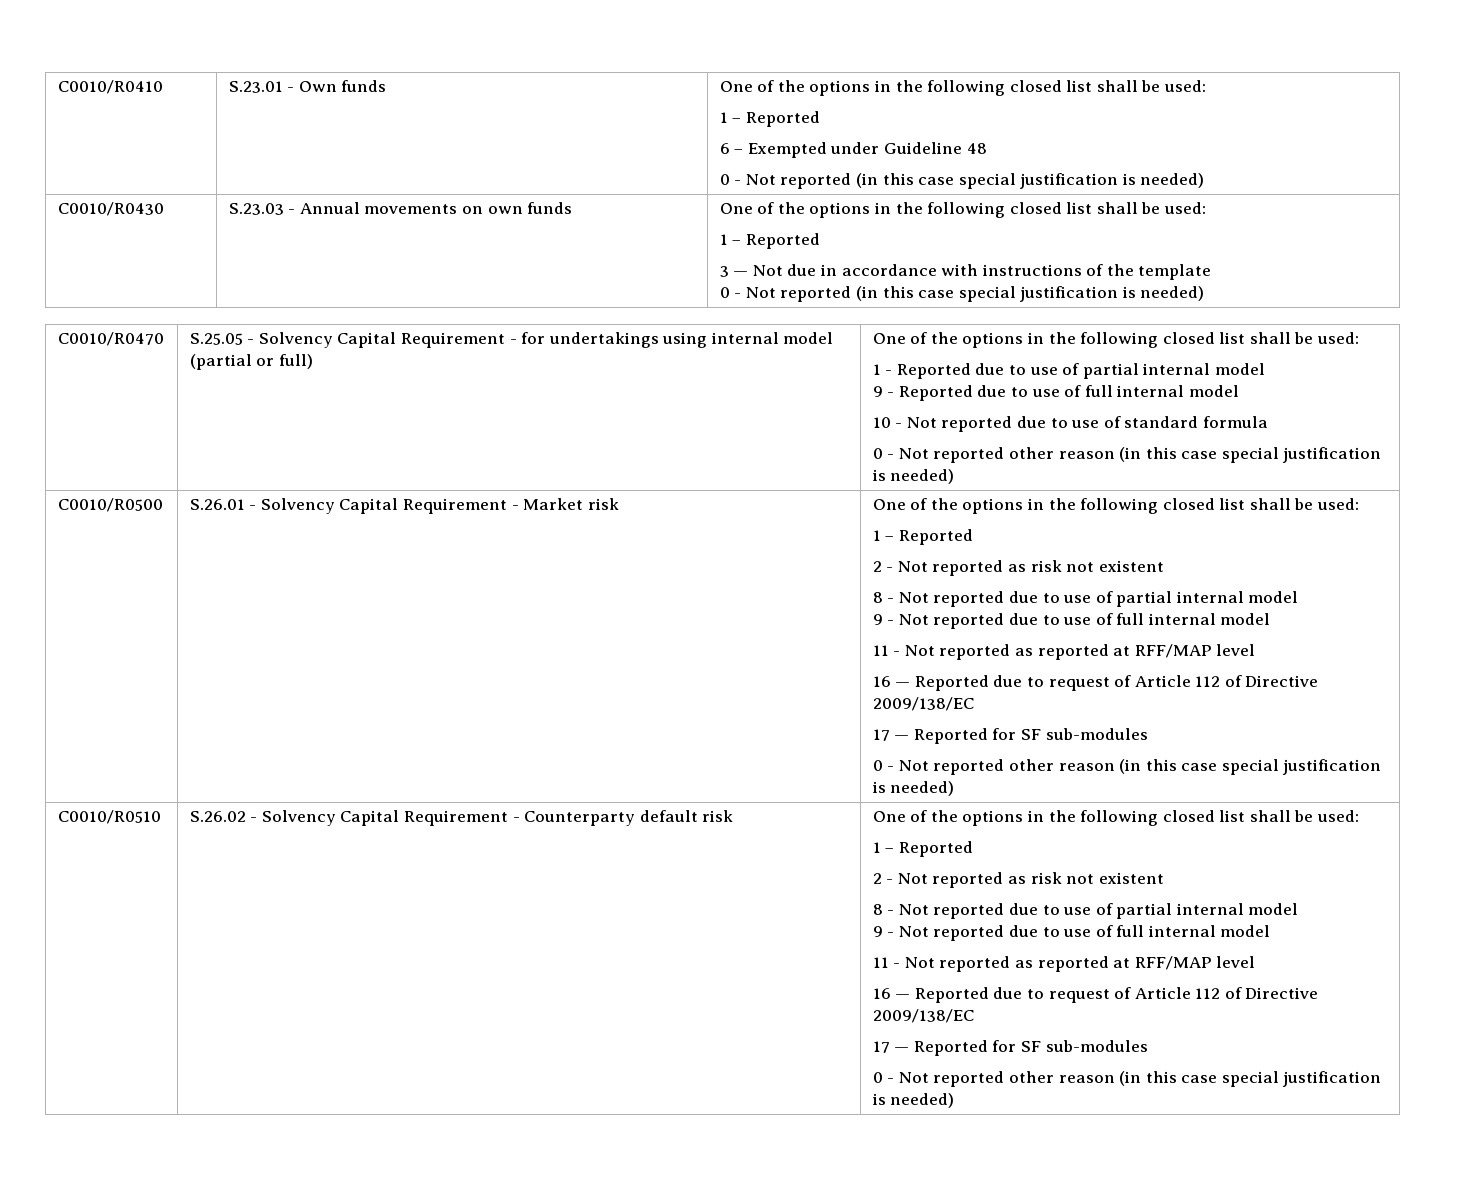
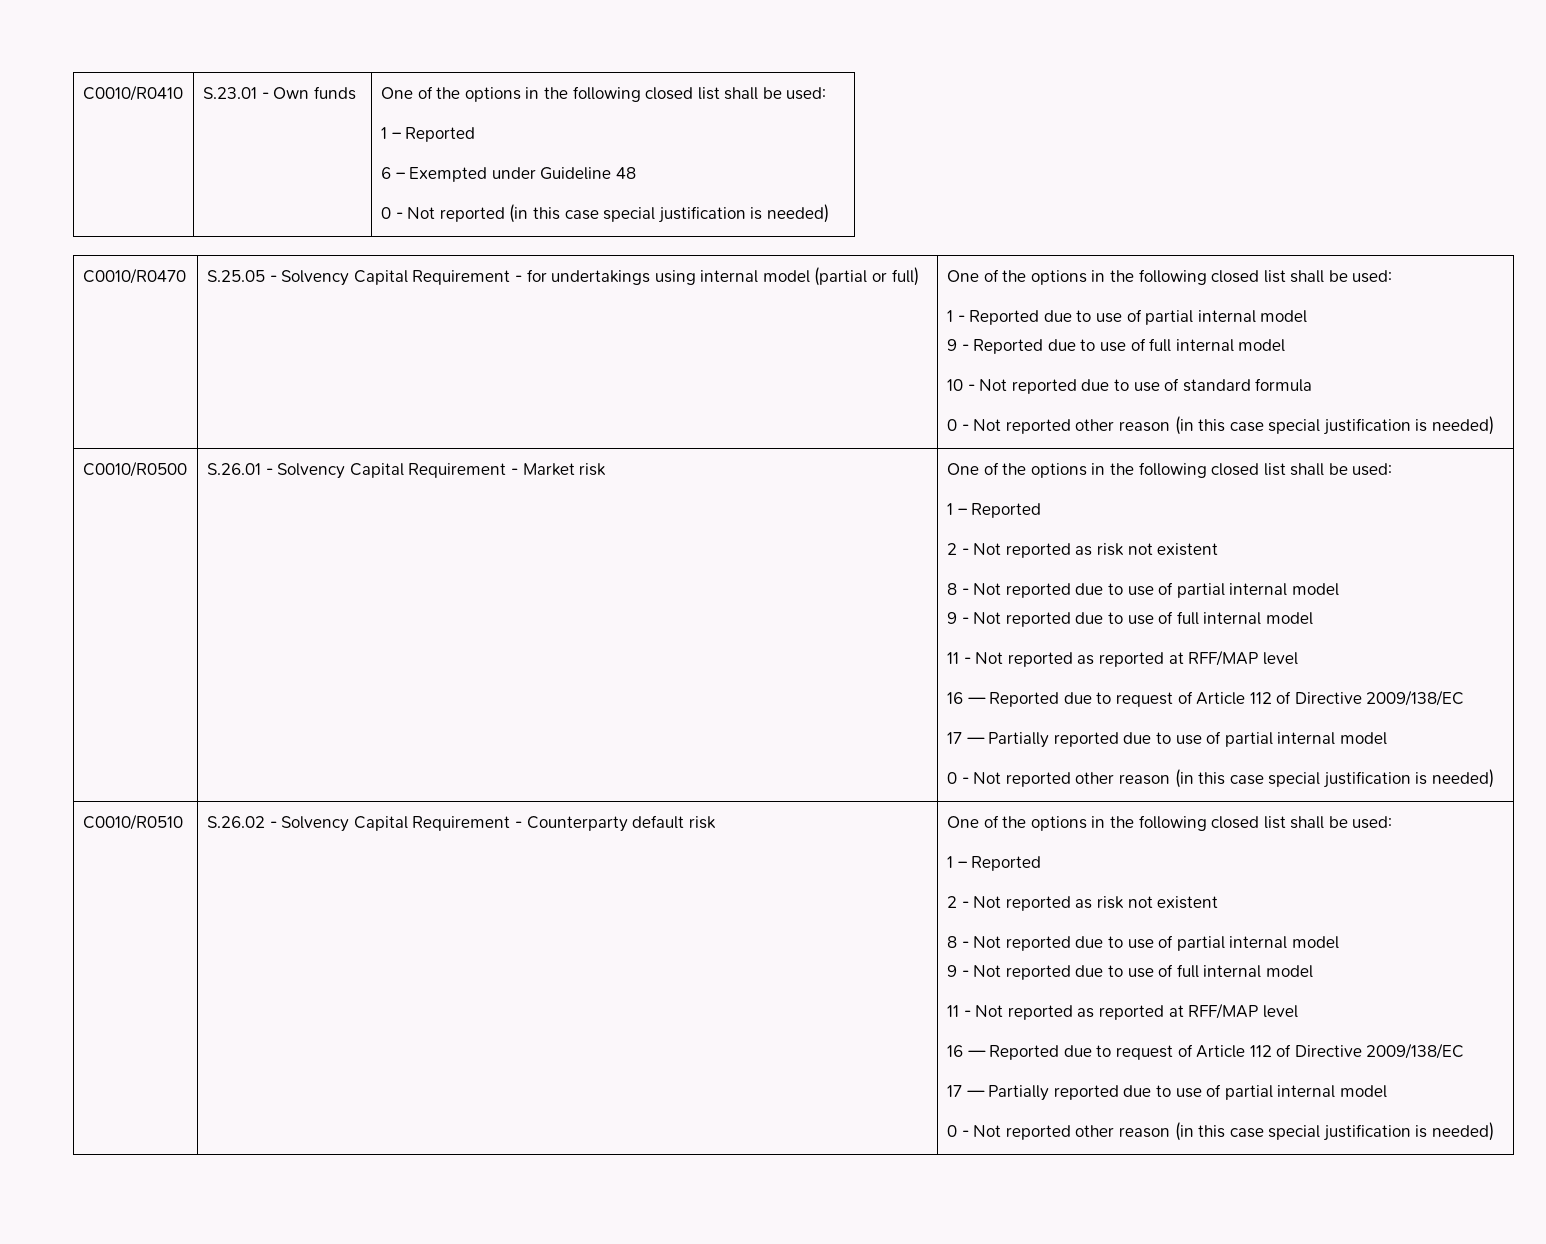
[57,202,164,216] [228,202,573,215] [719,202,1207,218] [719,233,820,249] [719,264,1212,280] [719,286,1205,302] // C0010/R0430 | S.23.03 - Annual movements on own funds | One of the options in the following closed list shall be used: // 1 – Reported // 3 — Not due in accordance with instructions of the template // 0 - Not reported (in this case special justification is needed) -> (829, 213) none
[913,728,1148,744] Reported for SF sub-modules -> [988,731,1387,748] Partially reported due to use of partial internal model
[913,1040,1148,1056] Reported for SF sub-modules -> [988,1084,1387,1101] Partially reported due to use of partial internal model

